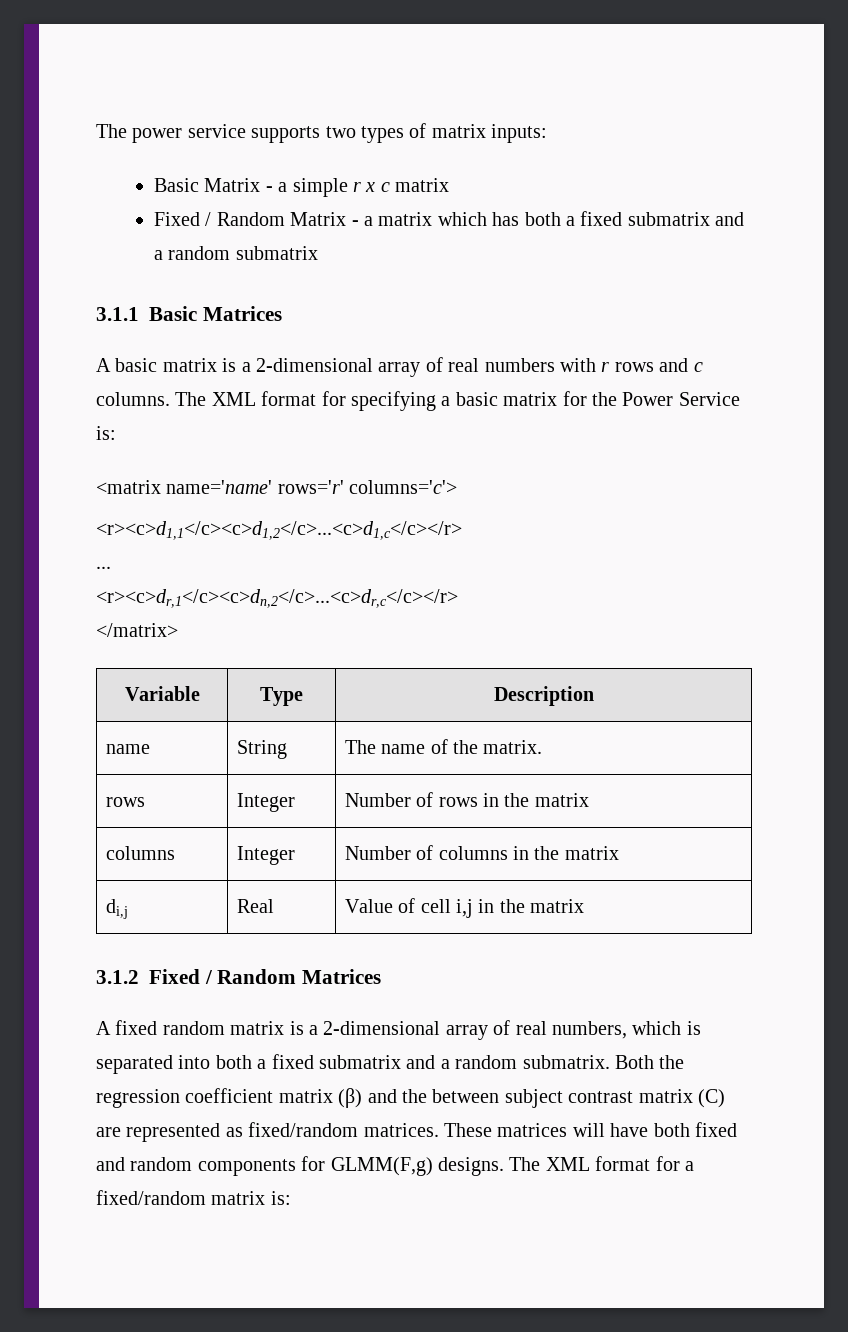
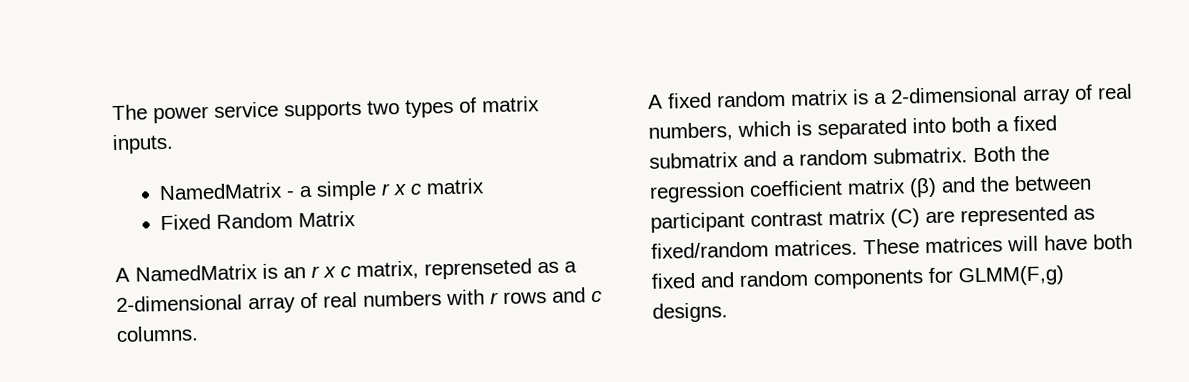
[491,124,548,143] [153,178,261,192] inputs: // Basic Matrix -> [112,133,174,155] [159,182,284,201] inputs. // NamedMatrix
[205,212,212,226] / -> (212, 222) none
[351,211,745,226] [153,246,318,260] [96,306,282,321] [96,358,237,372] - a matrix which has both a fixed submatrix and a random submatrix // 3.1.1 Basic Matrices // A basic matrix is -> [115,258,559,283] // A NamedMatrix is an r x c matrix, reprenseted as
[175,391,740,411] [96,426,116,440] [96,480,458,494] [96,521,462,540] [96,566,111,569] [96,589,458,608] [96,623,178,637] [124,686,200,701] [260,687,303,706] [493,686,594,706] [105,744,150,754] [236,740,287,759] [344,739,543,754] [105,797,145,807] [236,793,295,812] [344,792,589,807] [105,846,175,860] [236,846,295,865] [344,845,619,860] [105,899,128,919] [236,899,274,913] [344,898,585,918] [96,969,382,984] The XML format for specifying a basic matrix for the Power Service is: // <matrix name='name' rows='r' columns='c'> // <r><c>d1,1</c><c>d1,2</c>...<c>d1,c</c></r> // ... // <r><c>dr,1</c><c>dn,2</c>...<c>dr,c</c></r> // </matrix> // Variable | Type | Description // name | String | The name of the matrix. // rows | Integer | Number of rows in the matrix // columns | Integer | Number of columns in the matrix // di,j | Real | Value of cell i,j in the matrix // 3.1.2 Fixed / Random Matrices -> (199, 334) none
[504,1089,563,1108] subject -> [650,211,745,233] participant
[509,1156,694,1171] [96,1190,291,1205] The XML format for a fixed/random matrix is: -> (728, 312) none

